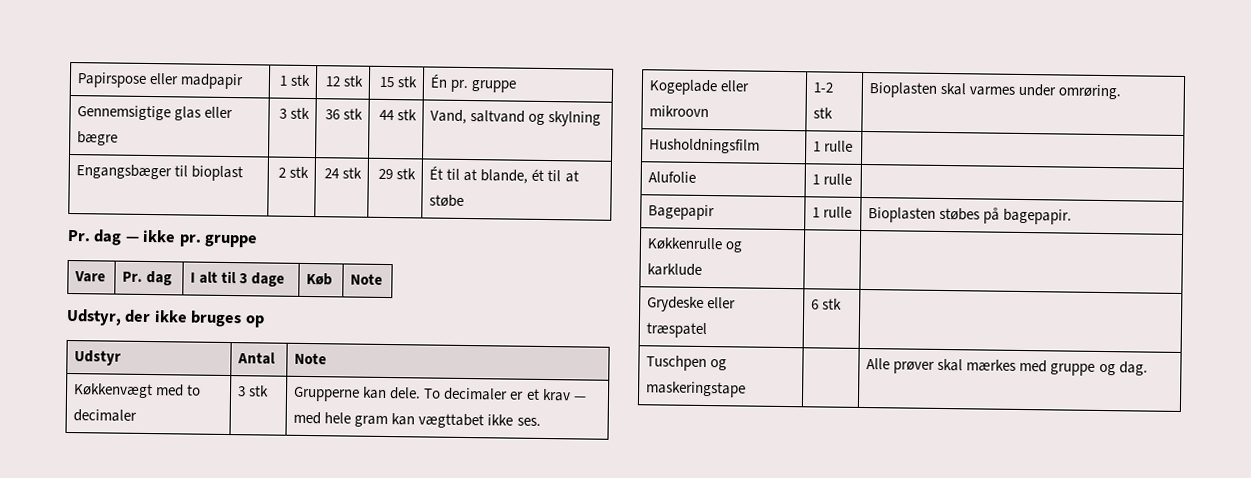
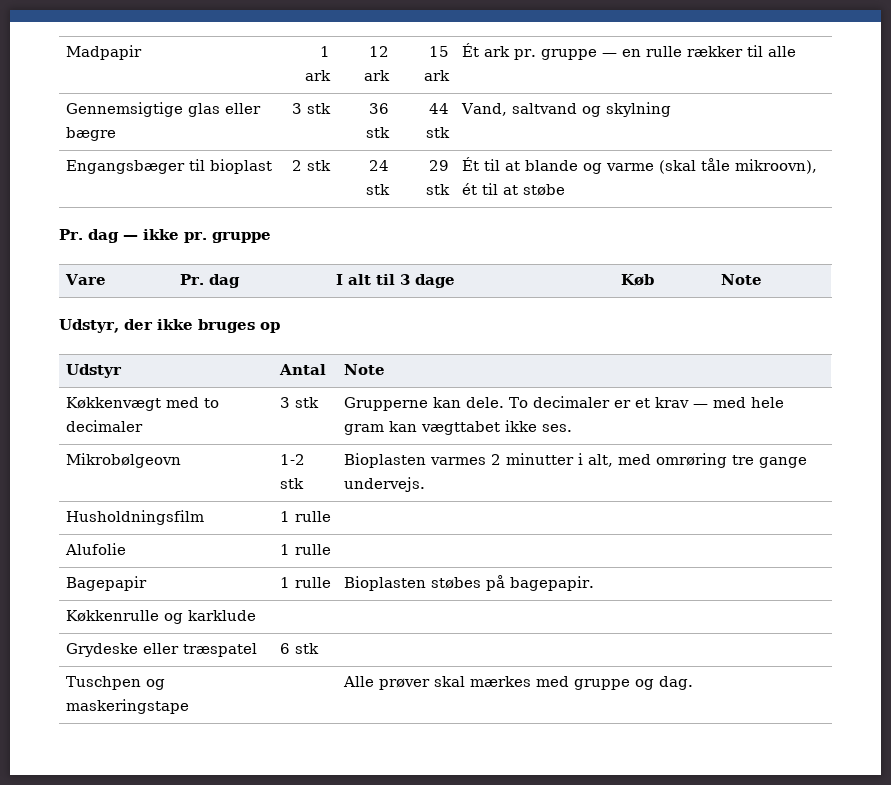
[77,72,245,90] [278,74,311,87] Papirspose eller madpapir | 1 stk -> [65,45,142,60] [320,46,331,57] [305,70,332,81] Madpapir | 1 ark
[342,75,364,87] stk -> [364,70,391,81] ark
[396,76,418,88] [430,74,517,93] stk | Én pr. gruppe -> [424,70,451,81] [461,43,796,60] ark | Ét ark pr. gruppe — en rulle rækker til alle
[480,169,529,184] blande, -> [524,158,817,174] blande og varme (skal tåle mikroovn),
[649,79,751,96] [649,105,710,118] Kogeplade eller mikroovn -> [65,453,181,468] Mikrobølgeovn
[940,82,1122,100] skal varmes under omrøring. -> [429,453,807,468] [343,477,425,492] varmes 2 minutter i alt, med omrøring tre gange undervejs.

